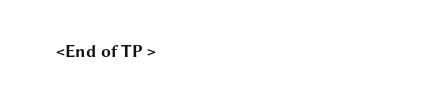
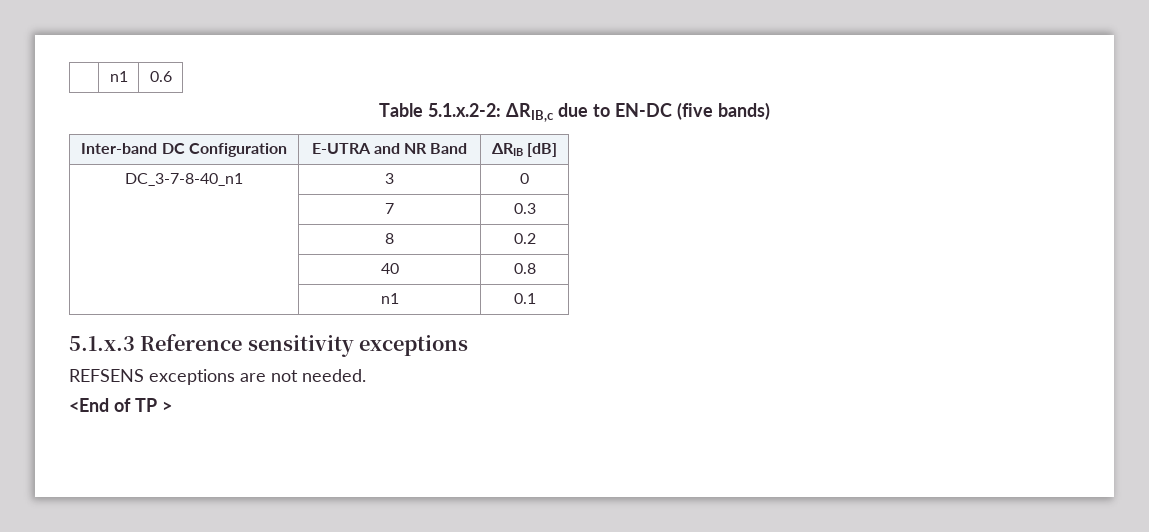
(56, 51) none -> [109,71,128,82] [149,71,172,82] [379,102,770,122] [81,143,287,157] [311,143,468,154] [491,143,558,157] [125,173,243,186] [385,173,394,184] [520,173,529,184] [385,203,394,214] [513,203,536,214] [385,233,394,244] [513,233,536,244] [380,263,399,274] [513,263,536,274] [380,293,399,304] [513,293,536,304] [69,334,469,357] [69,369,366,385] | n1 | 0.6 // Table 5.1.x.2-2: ΔRIB,c due to EN-DC (five bands) // Inter-band DC Configuration | E-UTRA and NR Band | ΔRIB [dB] // DC_3-7-8-40_n1 | 3 | 0 // | 7 | 0.3 // | 8 | 0.2 // | 40 | 0.8 // | n1 | 0.1 // 5.1.x.3 Reference sensitivity exceptions // REFSENS exceptions are not needed. //

